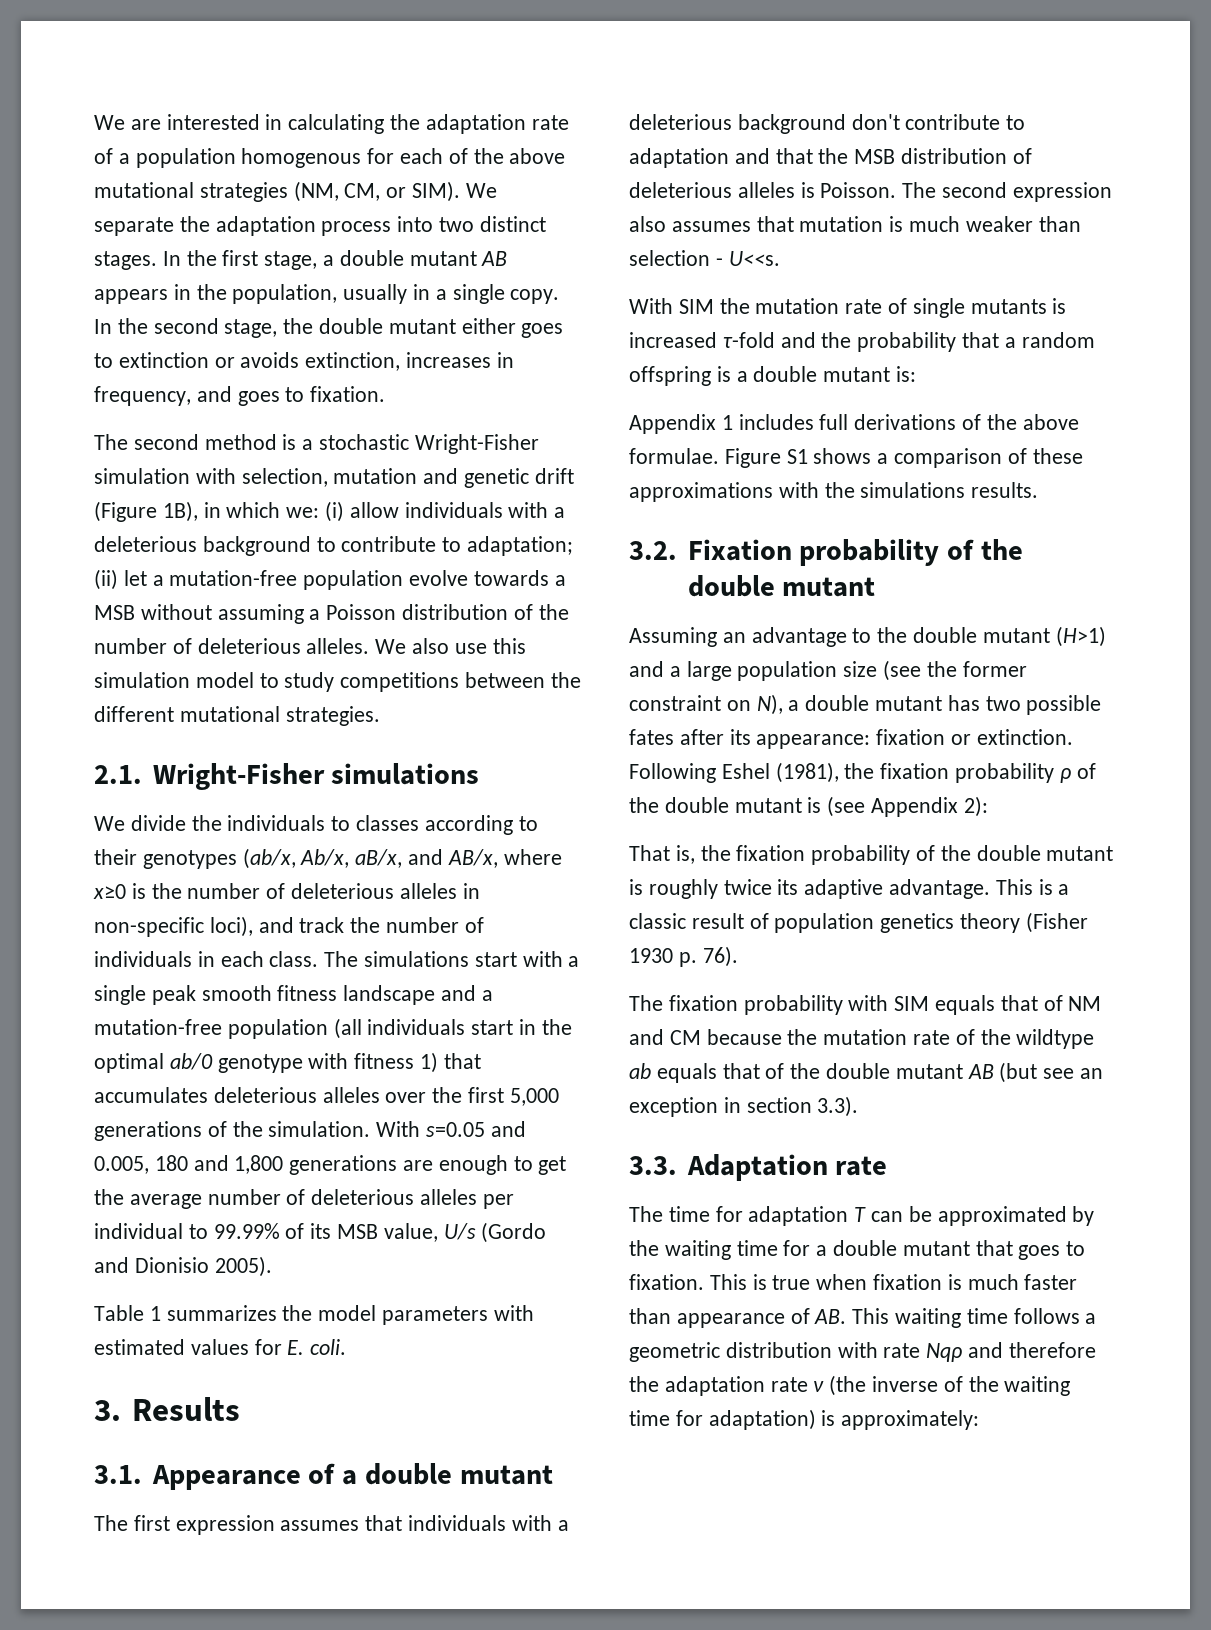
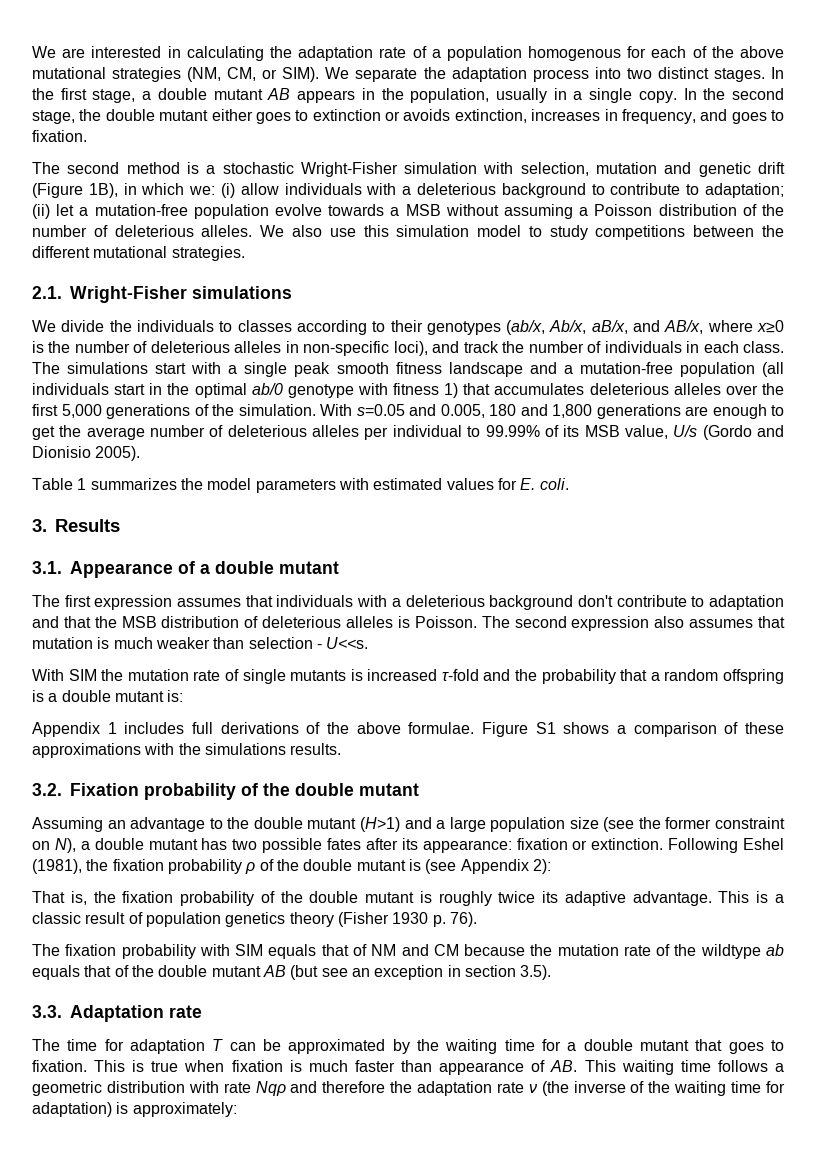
[817,1096,859,1117] 3.3). -> [520,965,552,980] 3.5).

